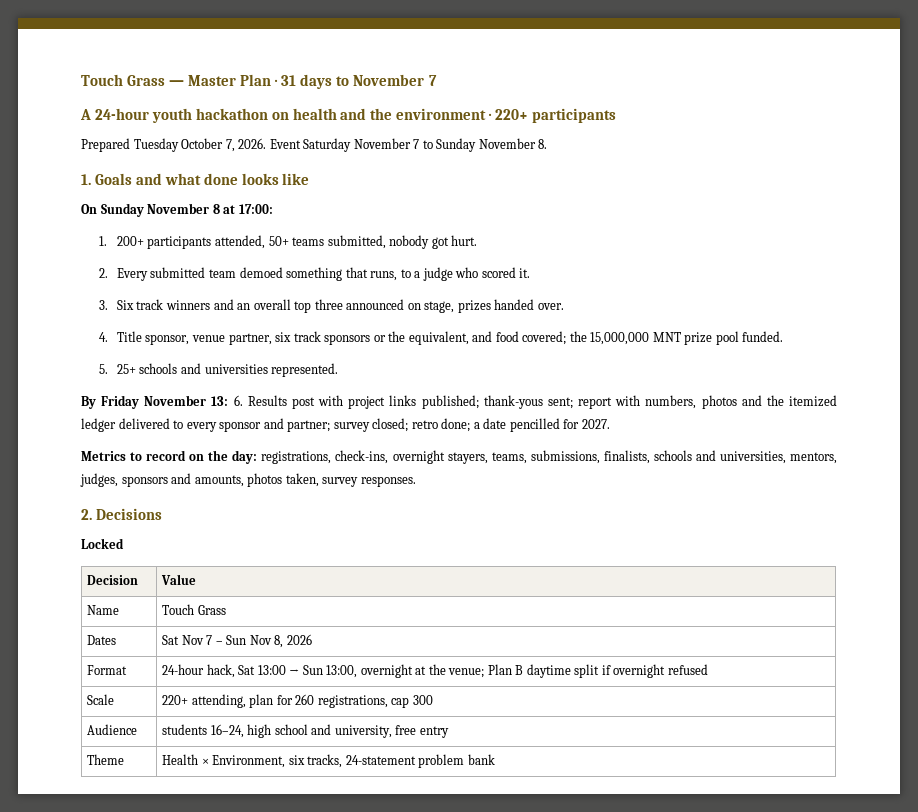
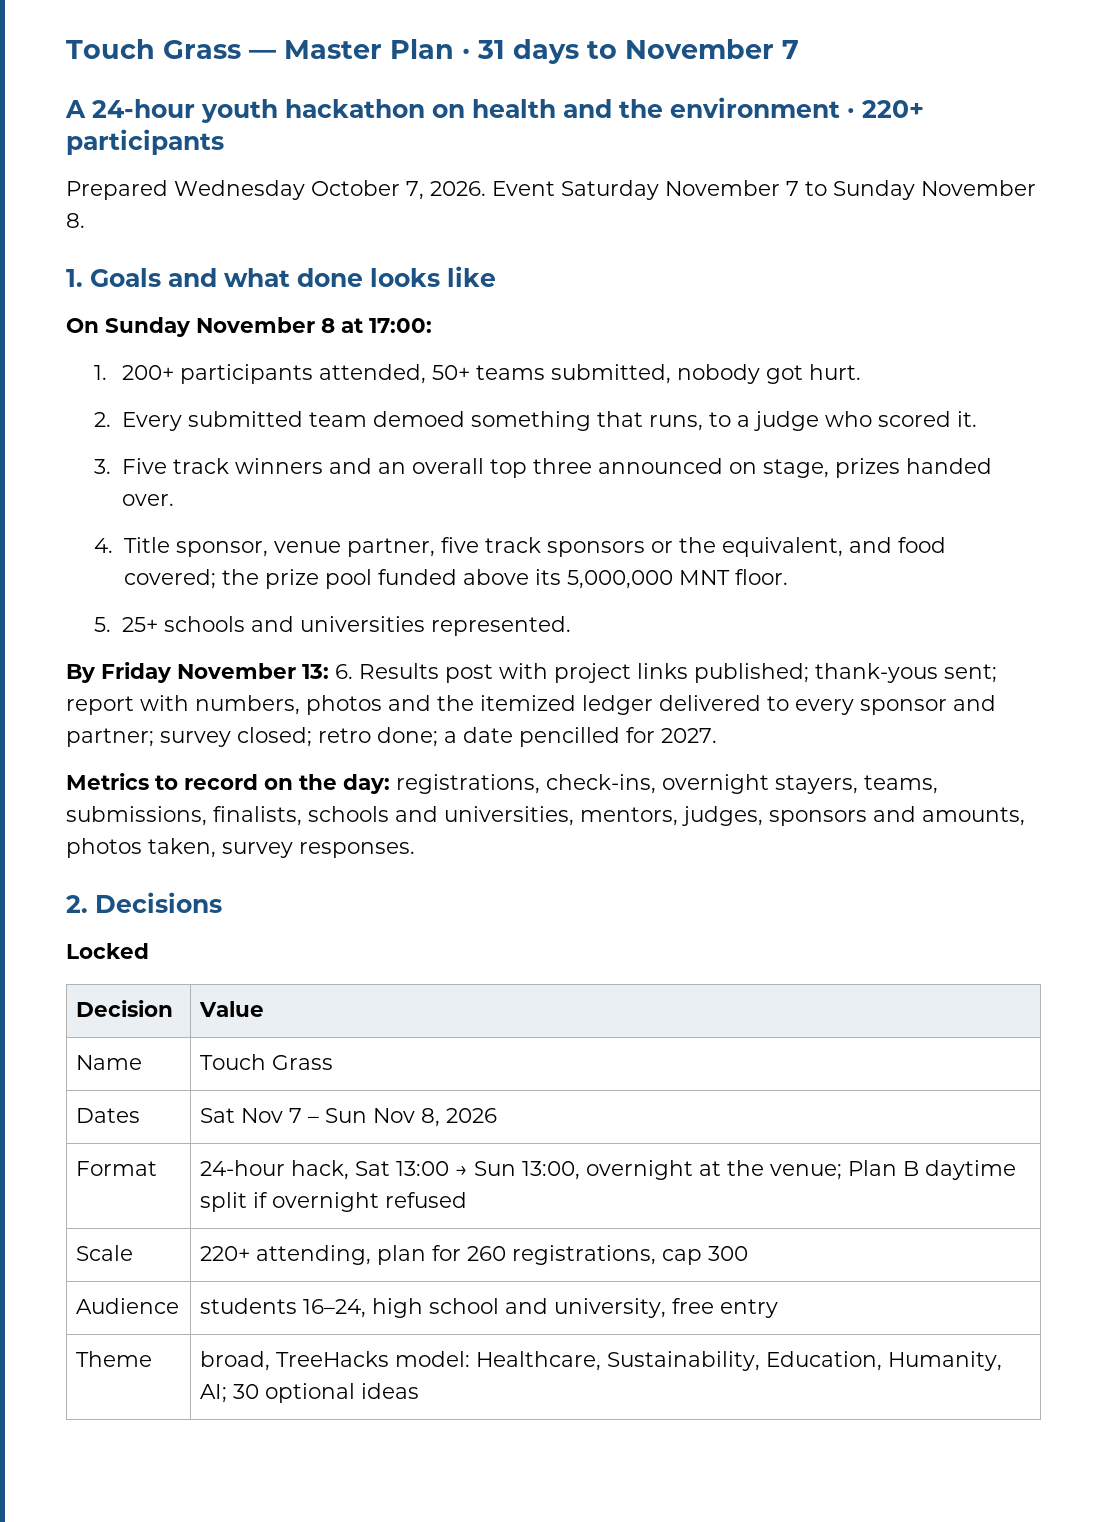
[133,138,179,152] Tuesday -> [174,180,305,200] Wednesday
[116,300,134,310] Six -> [122,458,168,474] Five
[275,332,292,342] six -> [440,537,479,553] five
[590,331,784,345] 15,000,000 MNT prize pool funded. -> [264,569,788,589] prize pool funded above its 5,000,000 MNT floor.
[162,754,495,768] Health × Environment, six tracks, 24-statement problem bank -> [200,1351,1003,1371] [200,1383,420,1403] broad, TreeHacks model: Healthcare, Sustainability, Education, Humanity, AI; 30 optional ideas

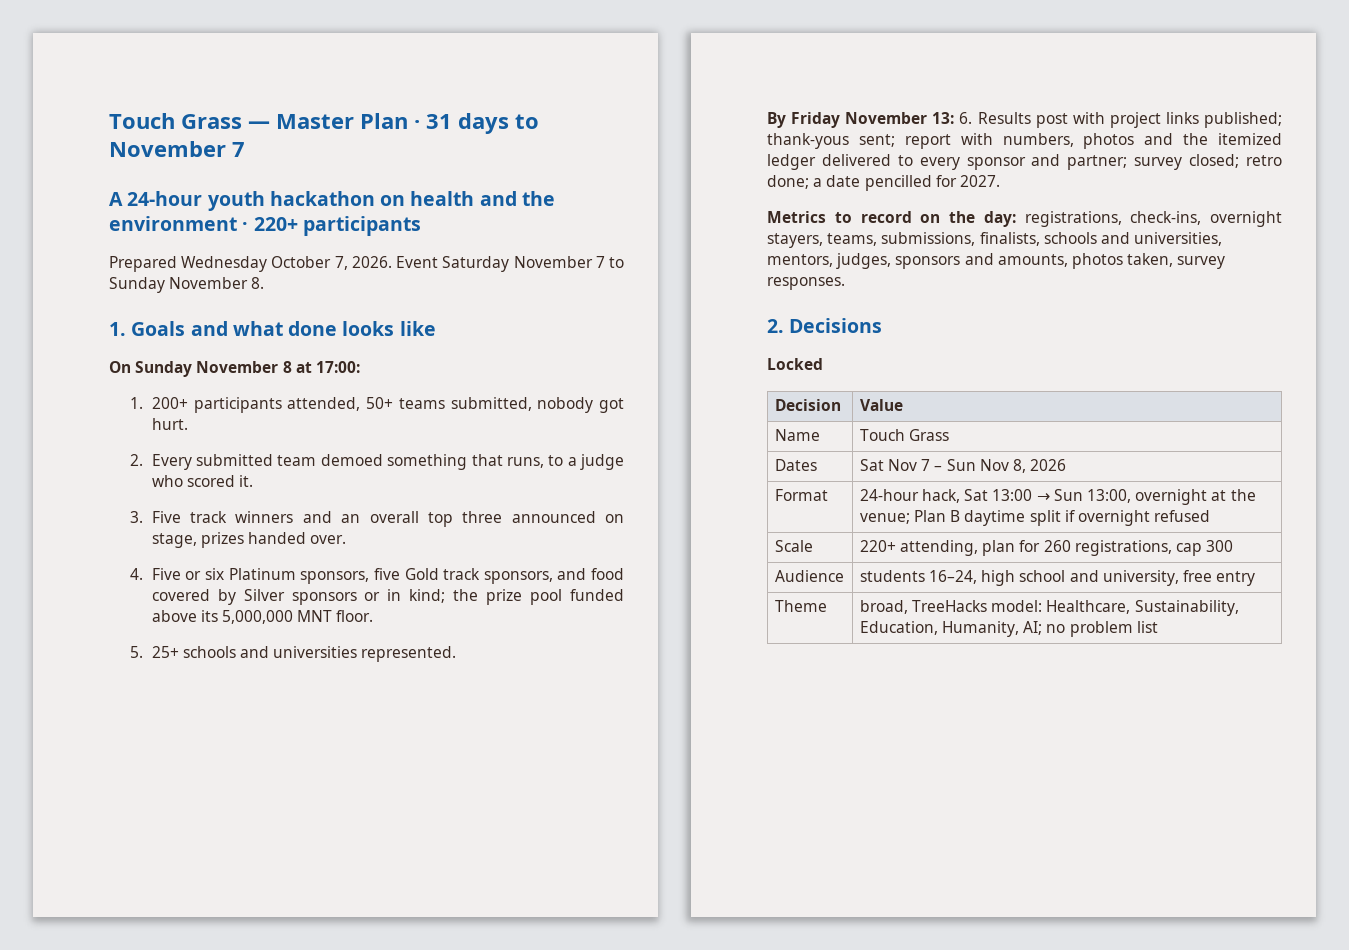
[123,537,946,557] [123,569,216,589] Title sponsor, venue partner, five track sponsors or the equivalent, and food covered; -> [151,568,624,584] [151,589,446,605] Five or six Platinum sponsors, five Gold track sponsors, and food covered by Silver sponsors or in kind;
[233,1383,420,1403] 30 optional ideas -> [1046,621,1158,637] no problem list

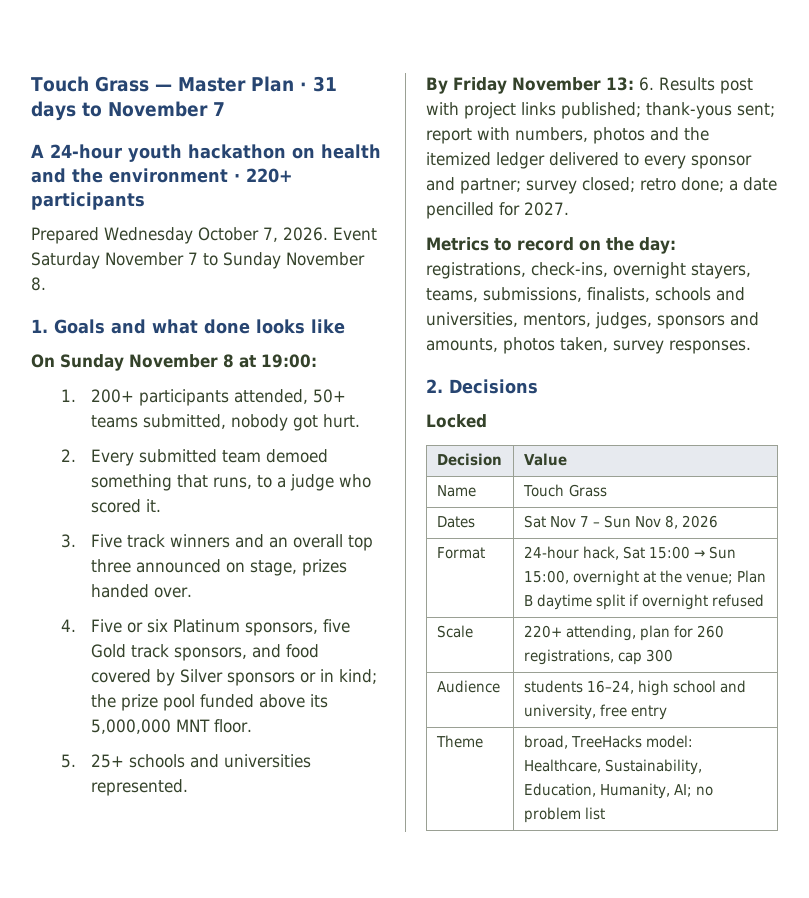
[315,361,360,373] 17:00: -> [261,354,317,368] 19:00:
[992,489,1033,501] 13:00 -> [648,546,690,559] 15:00
[1087,489,1132,503] 13:00, -> [523,570,569,584] 15:00,

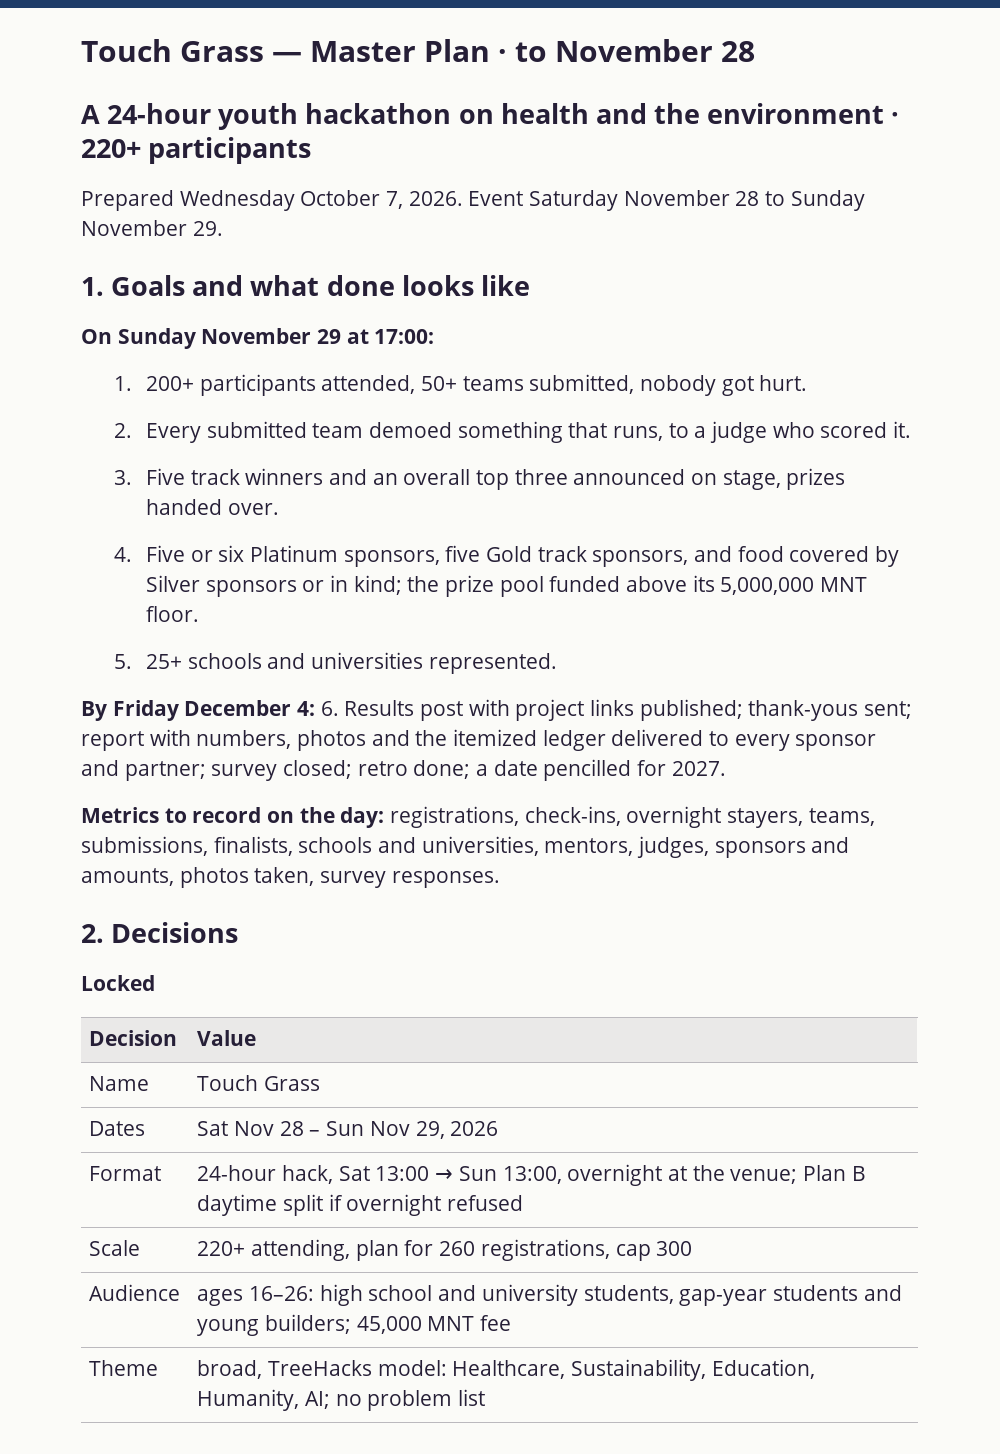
[312,76,337,92] [31,101,76,121] 31 days -> (507, 55) none
[213,102,225,116] 7 -> [720,41,755,62] 28
[188,252,198,265] 7 -> [735,191,760,206] 28
[31,277,46,291] 8. -> [192,221,223,236] 29.
[223,354,317,368] 8 at 19:00: -> [317,329,435,344] 29 at 17:00:
[511,77,634,91] November 13: -> [184,700,316,716] December 4:
[579,516,589,527] 7 -> [279,1121,304,1136] 28
[664,515,678,529] 8, -> [415,1121,445,1139] 29,
[648,546,690,559] 15:00 -> [375,1166,430,1181] 13:00
[523,570,569,584] 15:00, -> [502,1166,562,1184] 13:00,
[523,680,634,694] students 16–24, -> [197,1286,315,1306] ages 16–26:
[523,704,667,720] university, free entry -> [481,1284,902,1306] [197,1314,512,1336] university students, gap-year students and young builders; 45,000 MNT fee

